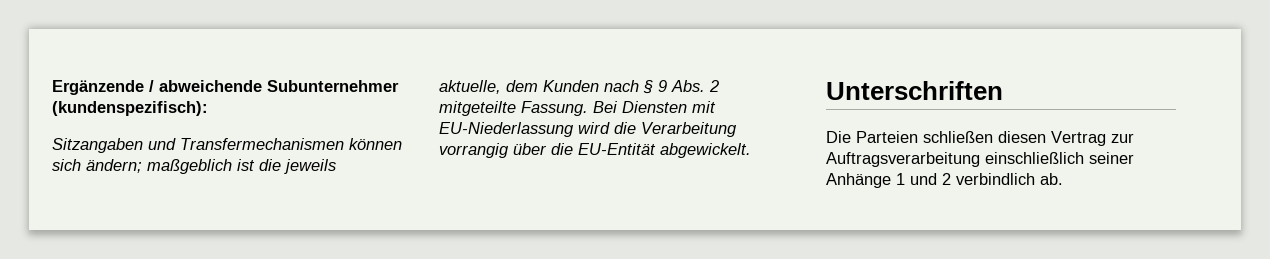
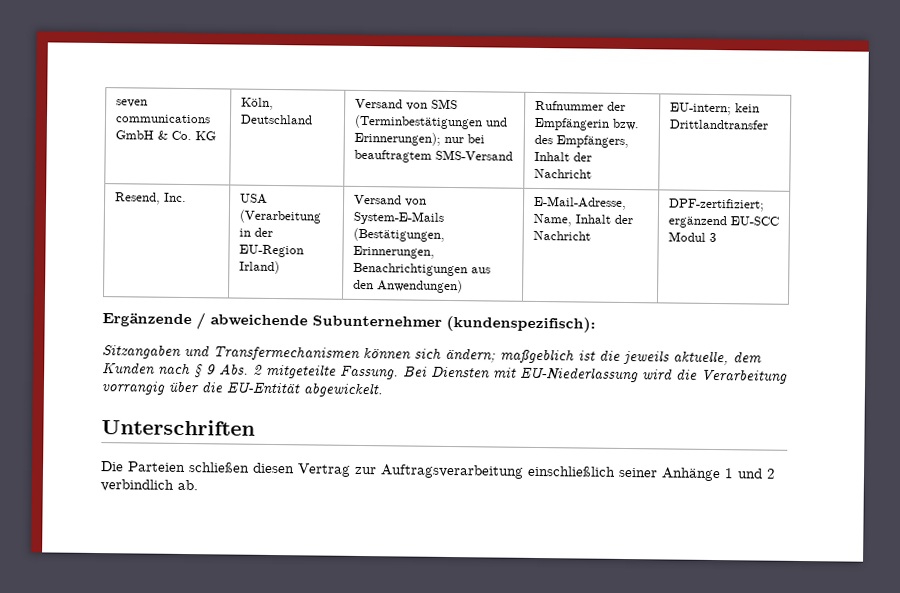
(52, 87) none -> [115,99,148,108] [114,114,211,124] [114,130,216,141] [240,97,274,110] [239,114,313,125] [354,98,458,111] [353,114,508,130] [353,131,485,146] [353,149,513,163] [534,100,626,111] [533,117,640,131] [533,134,629,149] [533,151,592,162] [533,168,592,179] [669,102,760,116] [668,119,769,130] [114,192,187,205] [239,193,268,204] [238,209,321,224] [238,227,273,237] [238,244,304,258] [238,260,280,275] [353,194,427,207] [352,210,444,225] [352,227,445,242] [352,245,435,259] [352,262,491,277] [352,279,463,294] [532,195,627,210] [532,213,633,227] [532,230,591,241] [667,198,765,212] [667,215,779,229] [667,231,717,243] seven communications GmbH & Co. KG | Köln, Deutschland | Versand von SMS (Terminbestätigungen und Erinnerungen); nur bei beauftragtem SMS-Versand | Rufnummer der Empfängerin bzw. des Empfängers, Inhalt der Nachricht | EU-intern; kein Drittlandtransfer // Resend, Inc. | USA (Verarbeitung in der EU-Region Irland) | Versand von System-E-Mails (Bestätigungen, Erinnerungen, Benachrichtigungen aus den Anwendungen) | E-Mail-Adresse, Name, Inhalt der Nachricht | DPF-zertifiziert; ergänzend EU-SCC Modul 3 //

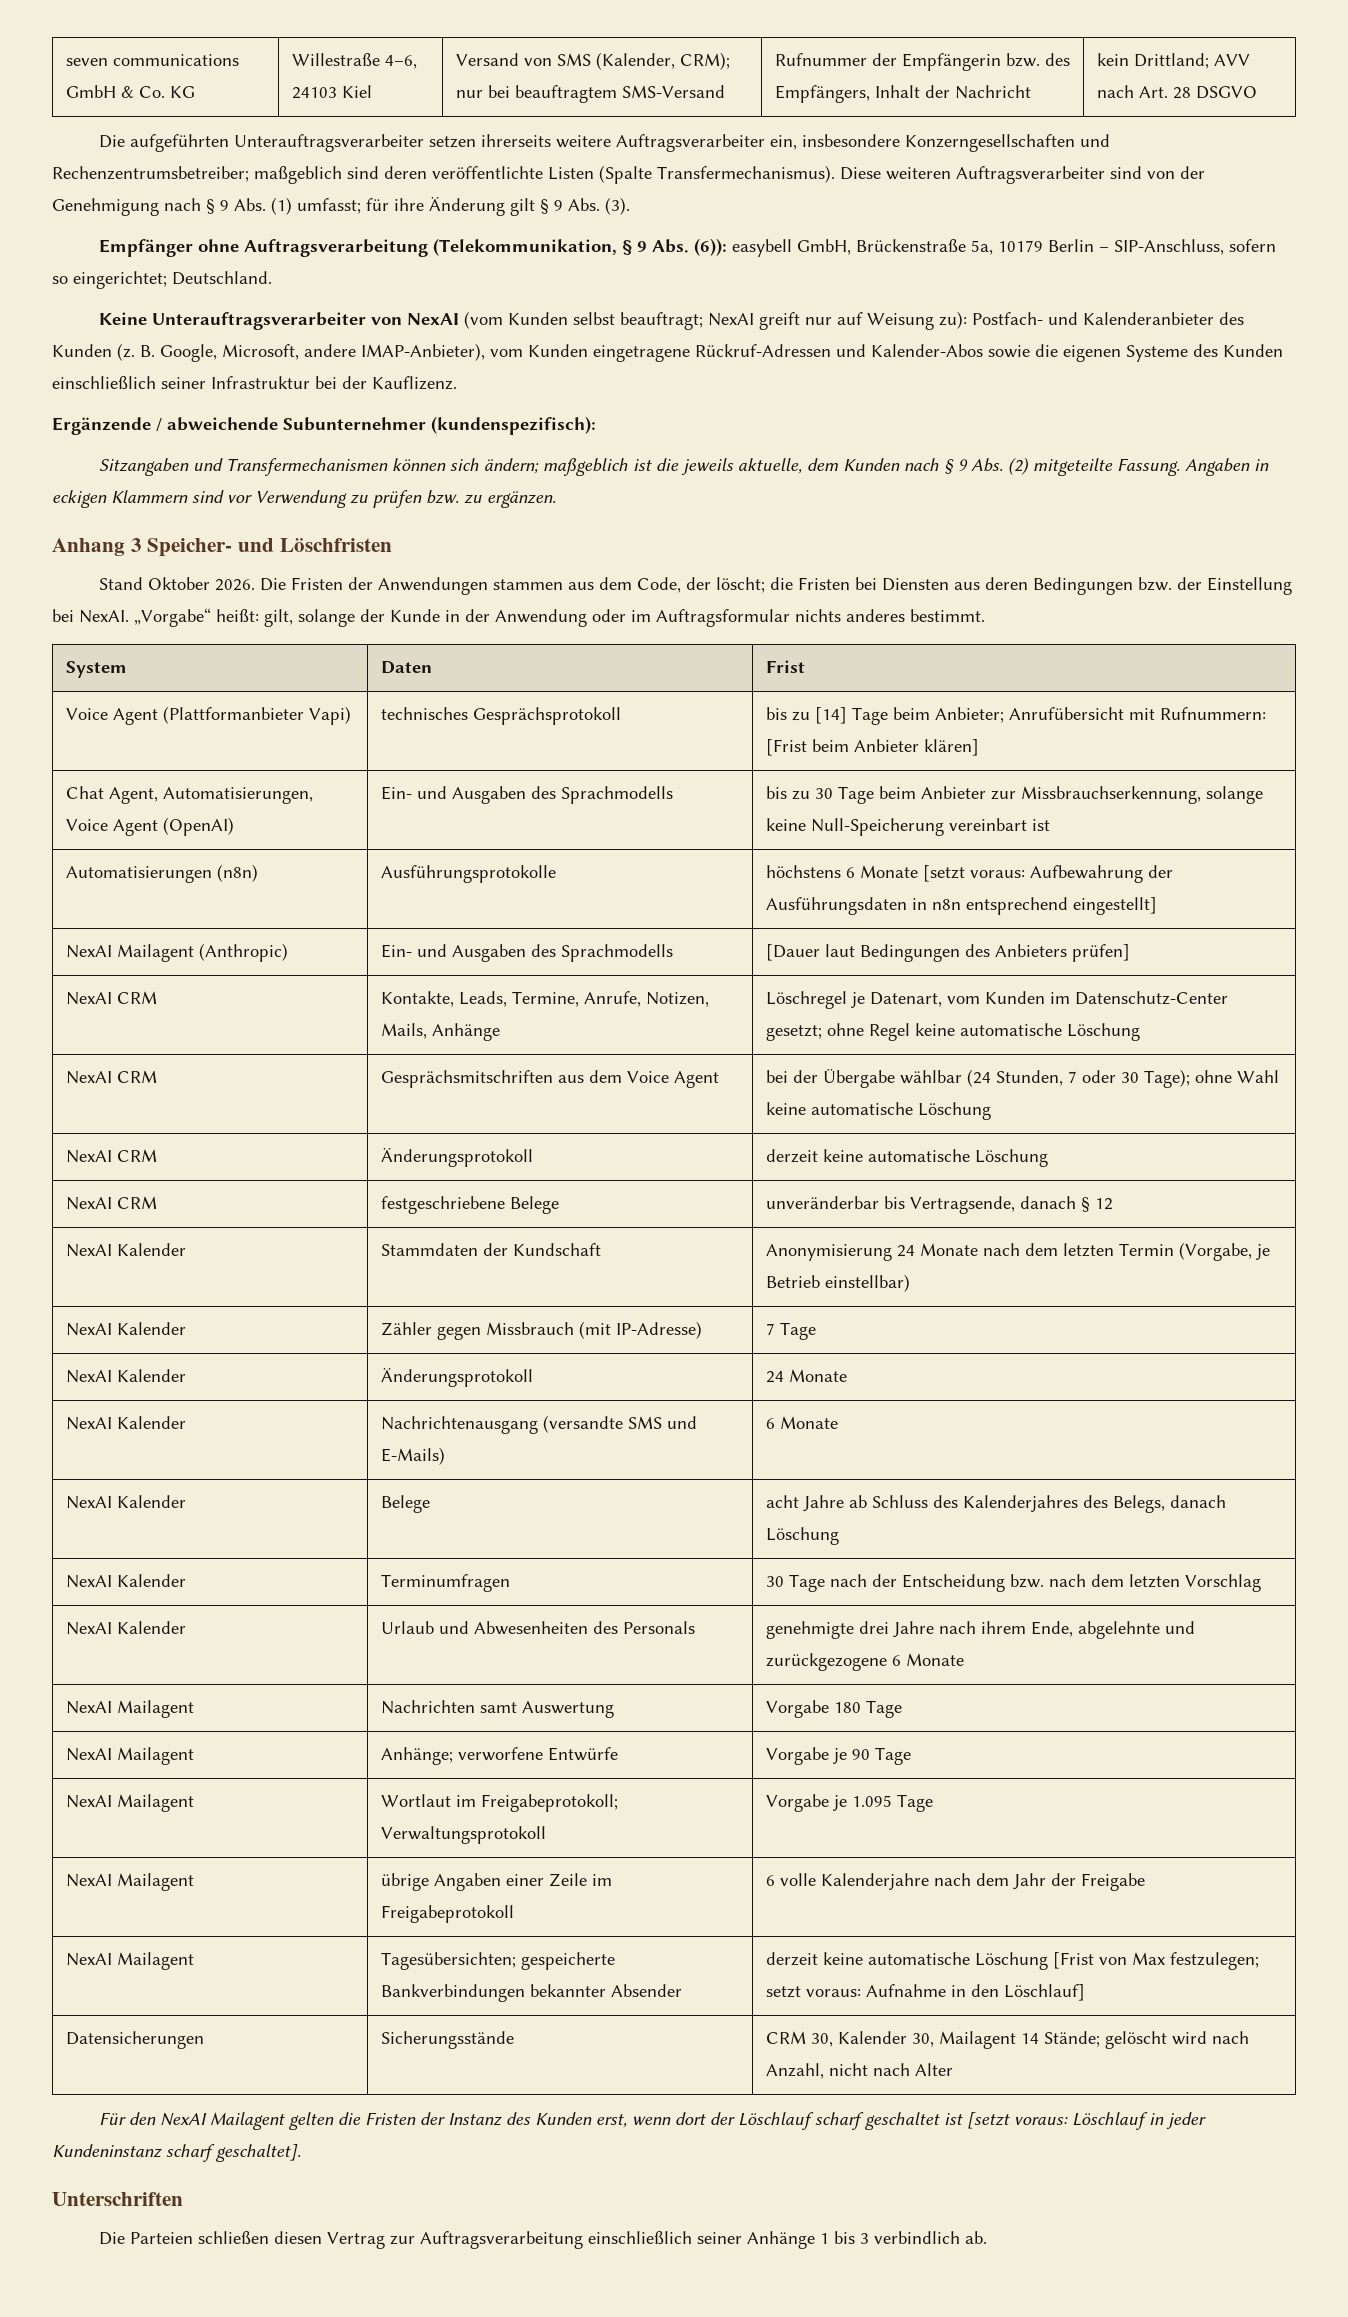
[240,97,274,110] [239,114,313,125] Köln, Deutschland -> [291,53,417,69] [291,85,372,99] Willestraße 4–6, 24103 Kiel
[353,114,508,130] [353,131,441,146] (Terminbestätigungen und Erinnerungen); -> [595,52,730,70] (Kalender, CRM);
[669,102,760,116] [668,119,769,130] [114,192,187,205] [239,193,268,204] [238,209,321,224] [238,227,273,237] [238,244,304,258] [238,260,280,275] [353,194,427,207] [352,210,444,225] [352,227,445,242] [352,245,435,259] [352,262,491,277] [352,279,463,294] [532,195,627,210] [532,213,633,227] [532,230,591,241] [667,198,765,212] [667,215,779,229] [667,231,717,243] EU-intern; kein Drittlandtransfer // Resend, Inc. | USA (Verarbeitung in der EU-Region Irland) | Versand von System-E-Mails (Bestätigungen, Erinnerungen, Benachrichtigungen aus den Anwendungen) | E-Mail-Adresse, Name, Inhalt der Nachricht | DPF-zertifiziert; ergänzend EU-SCC Modul 3 -> [1096,53,1250,69] [1096,85,1257,99] [98,134,1110,152] [52,165,1205,184] [52,197,630,216] [98,238,1276,257] [52,271,272,289] [98,311,1244,330] [52,343,1283,362] [52,376,457,390] kein Drittland; AVV nach Art. 28 DSGVO // Die aufgeführten Unterauftragsverarbeiter setzen ihrerseits weitere Auftragsverarbeiter ein, insbesondere Konzerngesellschaften und Rechenzentrumsbetreiber; maßgeblich sind deren veröffentlichte Listen (Spalte Transfermechanismus). Diese weiteren Auftragsverarbeiter sind von der Genehmigung nach § 9 Abs. (1) umfasst; für ihre Änderung gilt § 9 Abs. (3). // Empfänger ohne Auftragsverarbeitung (Telekommunikation, § 9 Abs. (6)): easybell GmbH, Brückenstraße 5a, 10179 Berlin – SIP-Anschluss, sofern so eingerichtet; Deutschland. // Keine Unterauftragsverarbeiter von NexAI (vom Kunden selbst beauftragt; NexAI greift nur auf Weisung zu): Postfach- und Kalenderanbieter des Kunden (z. B. Google, Microsoft, andere IMAP-Anbieter), vom Kunden eingetragene Rückruf-Adressen und Kalender-Abos sowie die eigenen Systeme des Kunden einschließlich seiner Infrastruktur bei der Kauflizenz.
[253,364,263,375] 2 -> [1007,457,1029,475] (2)
[403,366,788,384] [101,381,384,398] Bei Diensten mit EU-Niederlassung wird die Verarbeitung vorrangig über die EU-Entität abgewickelt. -> [1184,458,1269,476] [52,490,556,508] [52,538,392,557] [98,577,1292,595] [52,608,985,627] [65,661,127,678] [380,661,432,674] [765,660,805,673] [65,706,351,725] [380,707,621,725] [765,707,1266,725] [765,739,979,756] [65,786,313,804] [65,817,234,836] [380,786,673,804] [765,786,1263,804] [765,818,1050,836] [65,864,258,883] [380,865,556,883] [765,865,1173,883] [765,897,1157,915] [65,943,288,962] [380,944,673,962] [765,944,1130,962] [65,991,157,1005] [380,991,709,1007] [380,1023,500,1041] [765,991,1228,1009] [765,1023,1140,1041] [65,1070,157,1084] [380,1070,719,1088] [765,1069,1279,1088] [765,1102,991,1120] [65,1149,157,1163] [380,1148,533,1167] [765,1149,1048,1167] [65,1196,157,1210] [380,1196,559,1214] [765,1196,1113,1214] [65,1243,186,1257] [380,1243,601,1256] [765,1242,1270,1261] [765,1274,910,1292] [65,1322,186,1336] [380,1321,702,1340] [765,1322,816,1340] [65,1369,186,1383] [380,1368,533,1387] [765,1369,847,1383] [65,1416,186,1430] [380,1415,697,1434] [380,1447,445,1465] [765,1416,838,1429] [65,1495,186,1509] [380,1495,430,1513] [765,1495,1226,1513] [765,1527,839,1545] [65,1574,186,1588] [380,1574,510,1592] [765,1574,1261,1592] [65,1621,186,1635] [380,1621,695,1635] [765,1621,1195,1639] [765,1653,964,1671] [65,1700,194,1718] [380,1700,614,1718] [765,1700,902,1718] [65,1747,194,1765] [380,1747,618,1765] [765,1747,911,1765] [65,1794,194,1812] [380,1794,618,1812] [380,1826,546,1844] [765,1794,933,1812] [65,1873,194,1891] [380,1873,612,1891] [380,1905,514,1923] [765,1873,1145,1891] [65,1952,194,1970] [380,1952,615,1970] [380,1984,682,2002] [765,1952,1259,1970] [765,1984,1085,2001] [65,2031,204,2049] [380,2031,514,2049] [765,2031,1249,2049] [765,2063,953,2079] [98,2112,1206,2130] [52,2144,301,2162] Angaben in eckigen Klammern sind vor Verwendung zu prüfen bzw. zu ergänzen. // Anhang 3 Speicher- und Löschfristen // Stand Oktober 2026. Die Fristen der Anwendungen stammen aus dem Code, der löscht; die Fristen bei Diensten aus deren Bedingungen bzw. der Einstellung bei NexAI. „Vorgabe“ heißt: gilt, solange der Kunde in der Anwendung oder im Auftragsformular nichts anderes bestimmt. // System | Daten | Frist // Voice Agent (Plattformanbieter Vapi) | technisches Gesprächsprotokoll | bis zu [14] Tage beim Anbieter; Anrufübersicht mit Rufnummern: [Frist beim Anbieter klären] // Chat Agent, Automatisierungen, Voice Agent (OpenAI) | Ein- und Ausgaben des Sprachmodells | bis zu 30 Tage beim Anbieter zur Missbrauchserkennung, solange keine Null-Speicherung vereinbart ist // Automatisierungen (n8n) | Ausführungsprotokolle | höchstens 6 Monate [setzt voraus: Aufbewahrung der Ausführungsdaten in n8n entsprechend eingestellt] // NexAI Mailagent (Anthropic) | Ein- und Ausgaben des Sprachmodells | [Dauer laut Bedingungen des Anbieters prüfen] // NexAI CRM | Kontakte, Leads, Termine, Anrufe, Notizen, Mails, Anhänge | Löschregel je Datenart, vom Kunden im Datenschutz-Center gesetzt; ohne Regel keine automatische Löschung // NexAI CRM | Gesprächsmitschriften aus dem Voice Agent | bei der Übergabe wählbar (24 Stunden, 7 oder 30 Tage); ohne Wahl keine automatische Löschung // NexAI CRM | Änderungsprotokoll | derzeit keine automatische Löschung // NexAI CRM | festgeschriebene Belege | unveränderbar bis Vertragsende, danach § 12 // NexAI Kalender | Stammdaten der Kundschaft | Anonymisierung 24 Monate nach dem letzten Termin (Vorgabe, je Betrieb einstellbar) // NexAI Kalender | Zähler gegen Missbrauch (mit IP-Adresse) | 7 Tage // NexAI Kalender | Änderungsprotokoll | 24 Monate // NexAI Kalender | Nachrichtenausgang (versandte SMS und E-Mails) | 6 Monate // NexAI Kalender | Belege | acht Jahre ab Schluss des Kalenderjahres des Belegs, danach Löschung // NexAI Kalender | Terminumfragen | 30 Tage nach der Entscheidung bzw. nach dem letzten Vorschlag // NexAI Kalender | Urlaub und Abwesenheiten des Personals | genehmigte drei Jahre nach ihrem Ende, abgelehnte und zurückgezogene 6 Monate // NexAI Mailagent | Nachrichten samt Auswertung | Vorgabe 180 Tage // NexAI Mailagent | Anhänge; verworfene Entwürfe | Vorgabe je 90 Tage // NexAI Mailagent | Wortlaut im Freigabeprotokoll; Verwaltungsprotokoll | Vorgabe je 1.095 Tage // NexAI Mailagent | übrige Angaben einer Zeile im Freigabeprotokoll | 6 volle Kalenderjahre nach dem Jahr der Freigabe // NexAI Mailagent | Tagesübersichten; gespeicherte Bankverbindungen bekannter Absender | derzeit keine automatische Löschung [Frist von Max festzulegen; setzt voraus: Aufnahme in den Löschlauf] // Datensicherungen | Sicherungsstände | CRM 30, Kalender 30, Mailagent 14 Stände; gelöscht wird nach Anzahl, nicht nach Alter // Für den NexAI Mailagent gelten die Fristen der Instanz des Kunden erst, wenn dort der Löschlauf scharf geschaltet ist [setzt voraus: Löschlauf in jeder Kundeninstanz scharf geschaltet].
[737,468,776,479] und 2 -> [833,2231,869,2244] bis 3

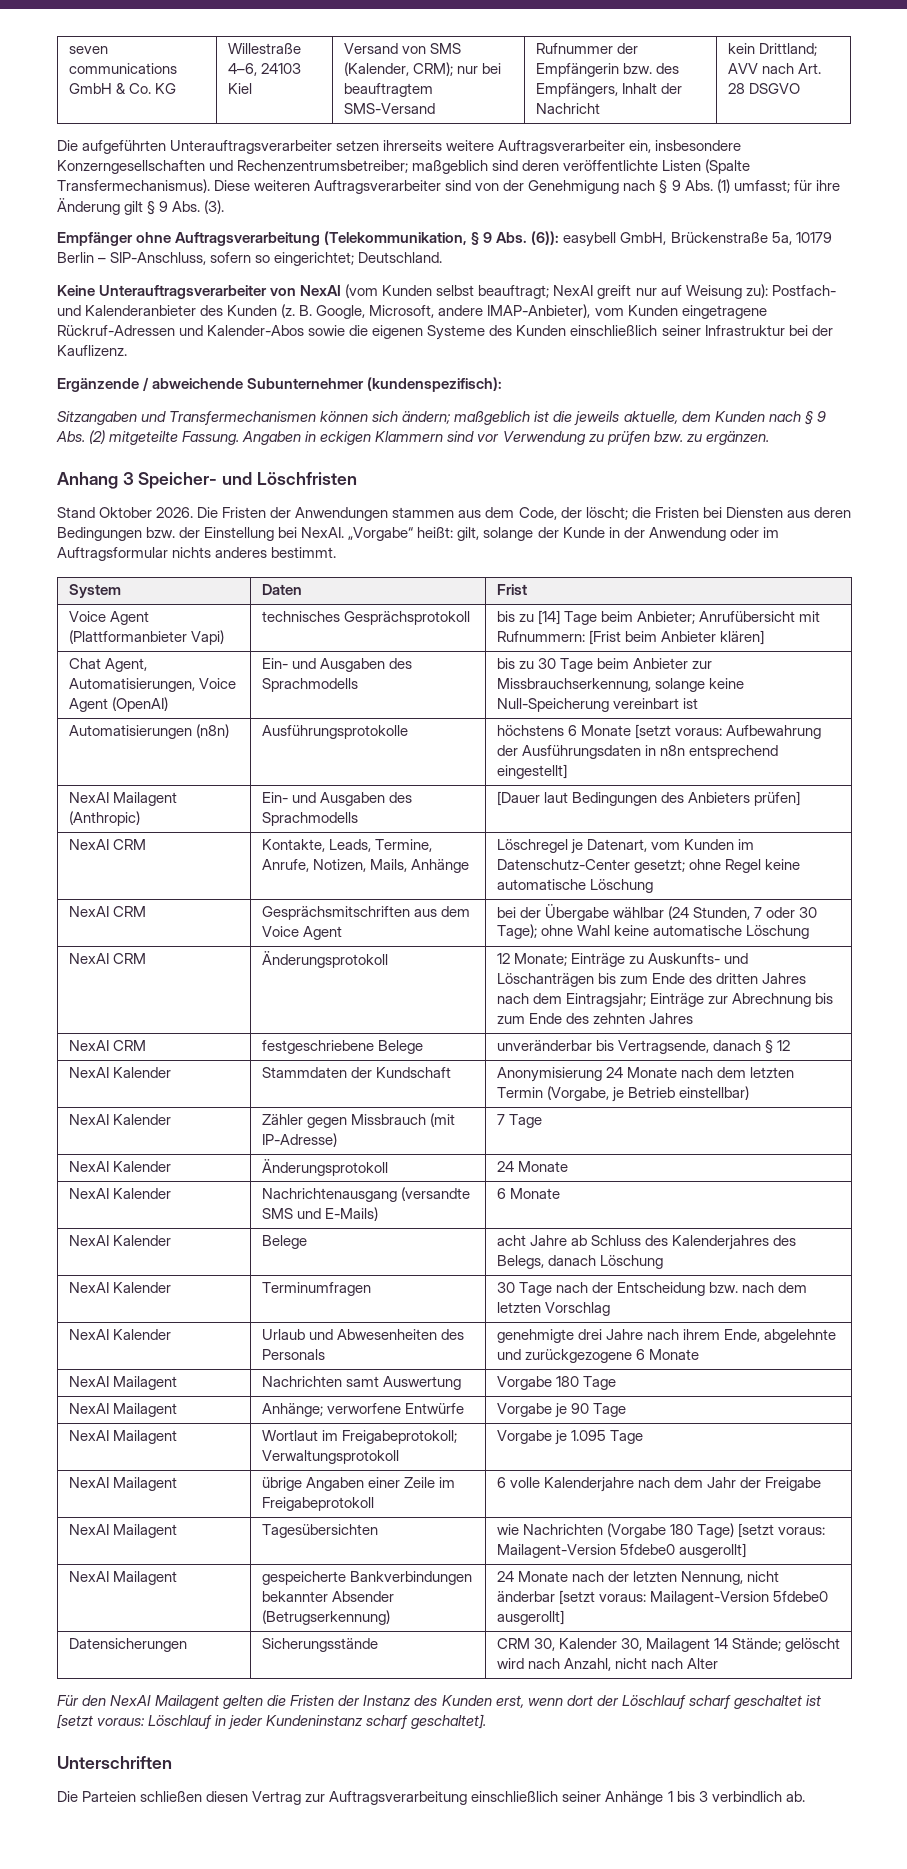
[765,1149,1048,1167] derzeit keine automatische Löschung -> [496,953,748,967] [496,973,806,987] [496,993,833,1008] [496,1013,693,1024] 12 Monate; Einträge zu Auskunfts- und Löschanträgen bis zum Ende des dritten Jahres nach dem Eintragsjahr; Einträge zur Abrechnung bis zum Ende des zehnten Jahres
[380,1952,615,1970] [380,1984,682,2002] [765,1952,1259,1970] [765,1984,1085,2001] Tagesübersichten; gespeicherte Bankverbindungen bekannter Absender | derzeit keine automatische Löschung [Frist von Max festzulegen; setzt voraus: Aufnahme in den Löschlauf] -> [261,1524,378,1538] [496,1523,825,1538] [496,1543,746,1558] [68,1571,177,1585] [261,1571,472,1585] [261,1591,394,1602] [261,1610,390,1625] [496,1571,779,1585] [496,1590,828,1605] [496,1610,564,1625] Tagesübersichten | wie Nachrichten (Vorgabe 180 Tage) [setzt voraus: Mailagent-Version 5fdebe0 ausgerollt] // NexAI Mailagent | gespeicherte Bankverbindungen bekannter Absender (Betrugserkennung) | 24 Monate nach der letzten Nennung, nicht änderbar [setzt voraus: Mailagent-Version 5fdebe0 ausgerollt]

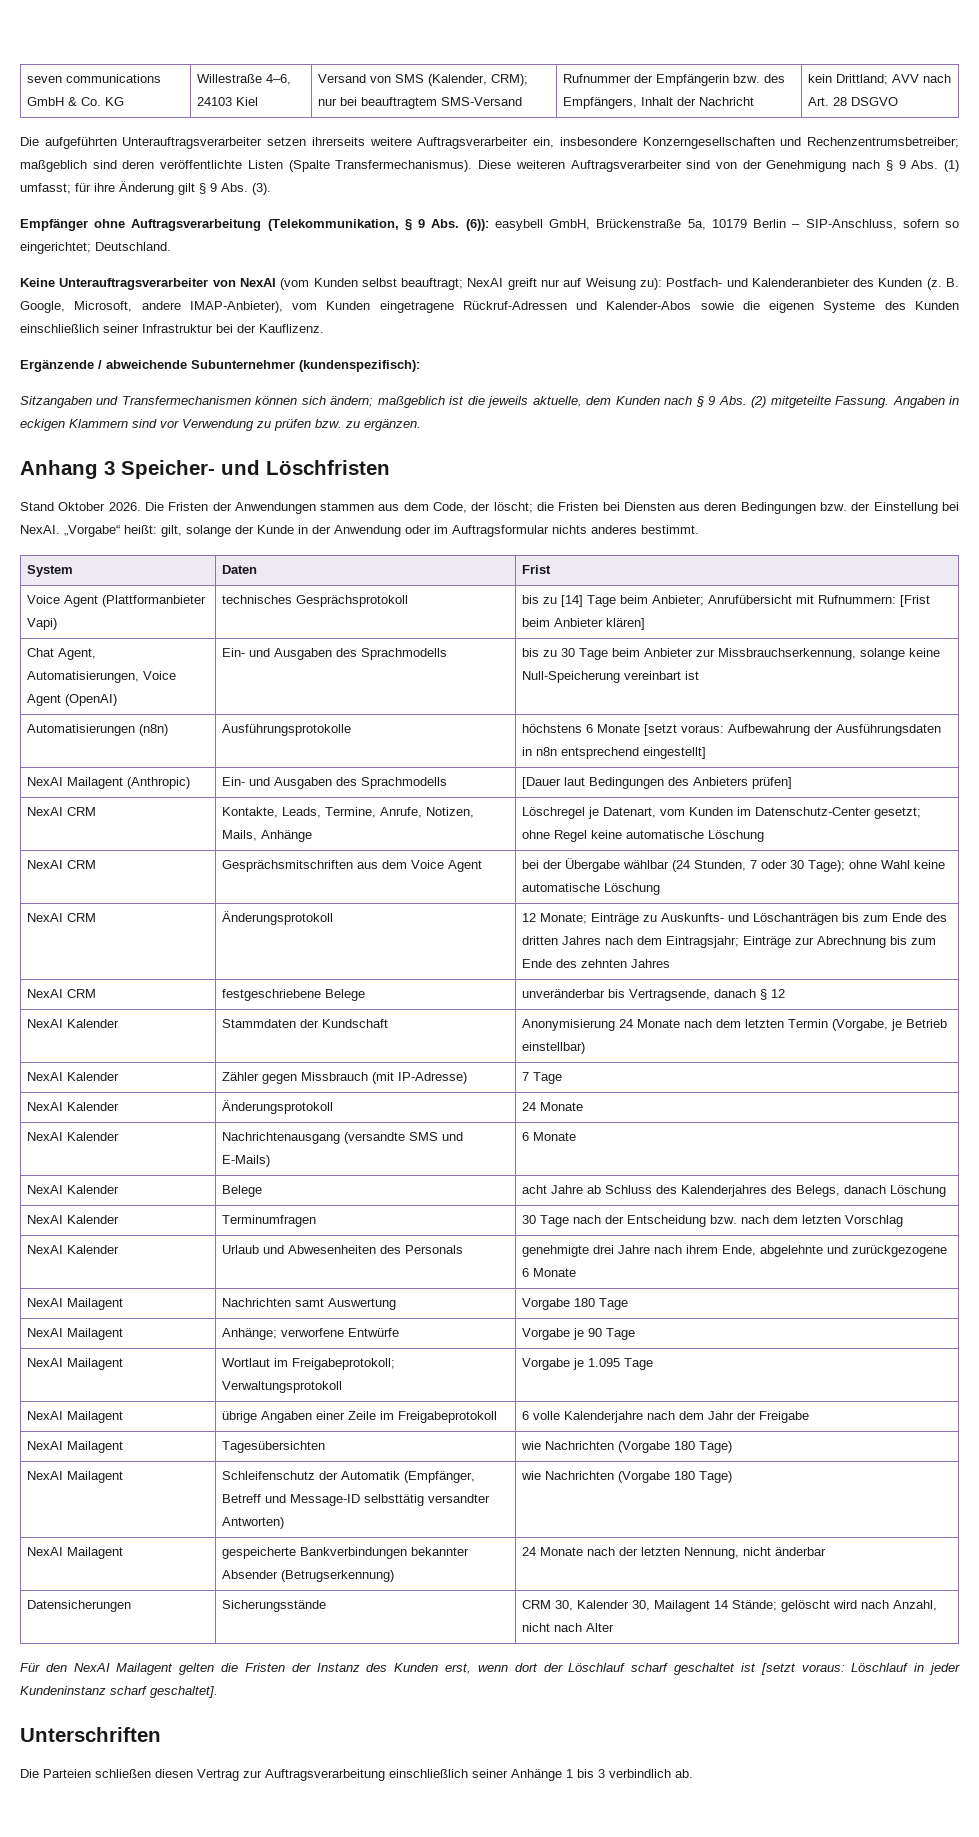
[737,1523,825,1538] [496,1543,746,1558] [setzt voraus: Mailagent-Version 5fdebe0 ausgerollt] -> [27,1471,124,1483] [222,1471,476,1483] [222,1494,491,1506] [222,1517,285,1529] [521,1471,733,1483] // NexAI Mailagent | Schleifenschutz der Automatik (Empfänger, Betreff und Message-ID selbsttätig versandter Antworten) | wie Nachrichten (Vorgabe 180 Tage)
[558,1590,828,1605] [496,1610,564,1625] [setzt voraus: Mailagent-Version 5fdebe0 ausgerollt] -> (827, 1551) none

